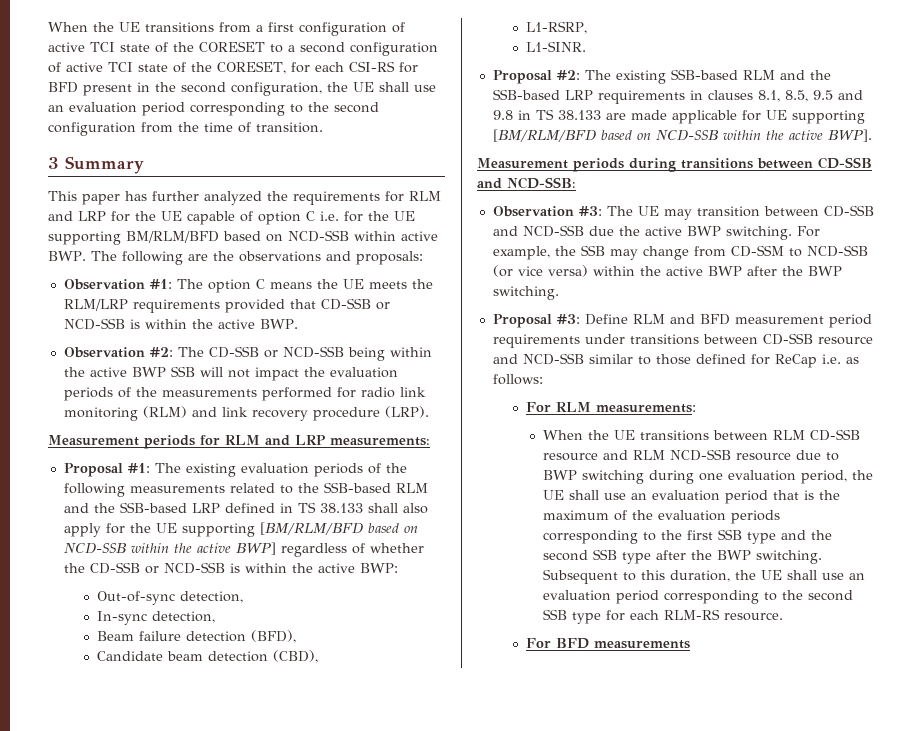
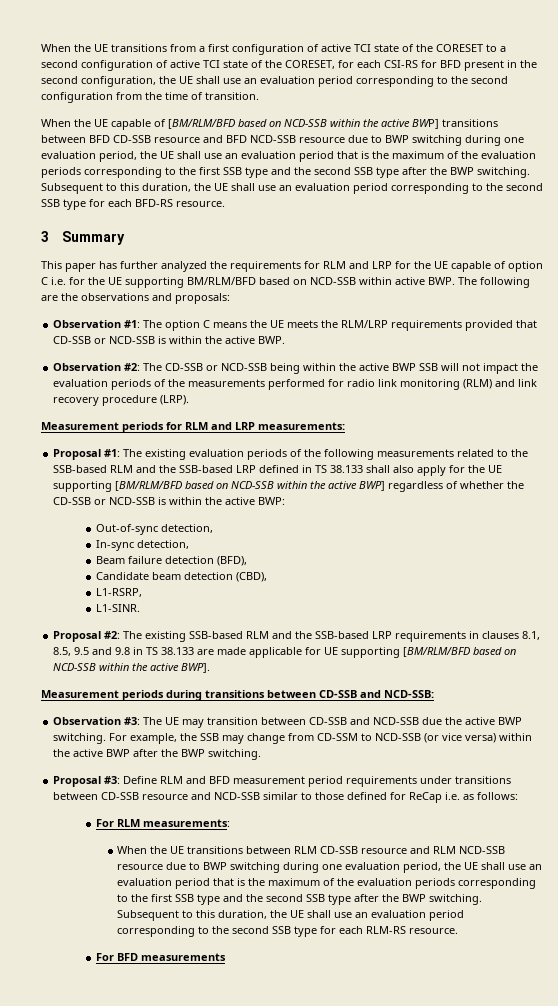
(323, 127) none -> [41,119,498,130] [41,135,524,146] [41,151,536,162] [41,167,530,178] [41,183,543,194] [41,199,225,210] // When the UE capable of [BM/RLM/BFD based on NCD-SSB within the active BWP] transitions between BFD CD-SSB resource and BFD NCD-SSB resource due to BWP switching during one evaluation period, the UE shall use an evaluation period that is the maximum of the evaluation periods corresponding to the first SSB type and the second SSB type after the BWP switching. Subsequent to this duration, the UE shall use an evaluation period corresponding to the second SSB type for each BFD-RS resource.

